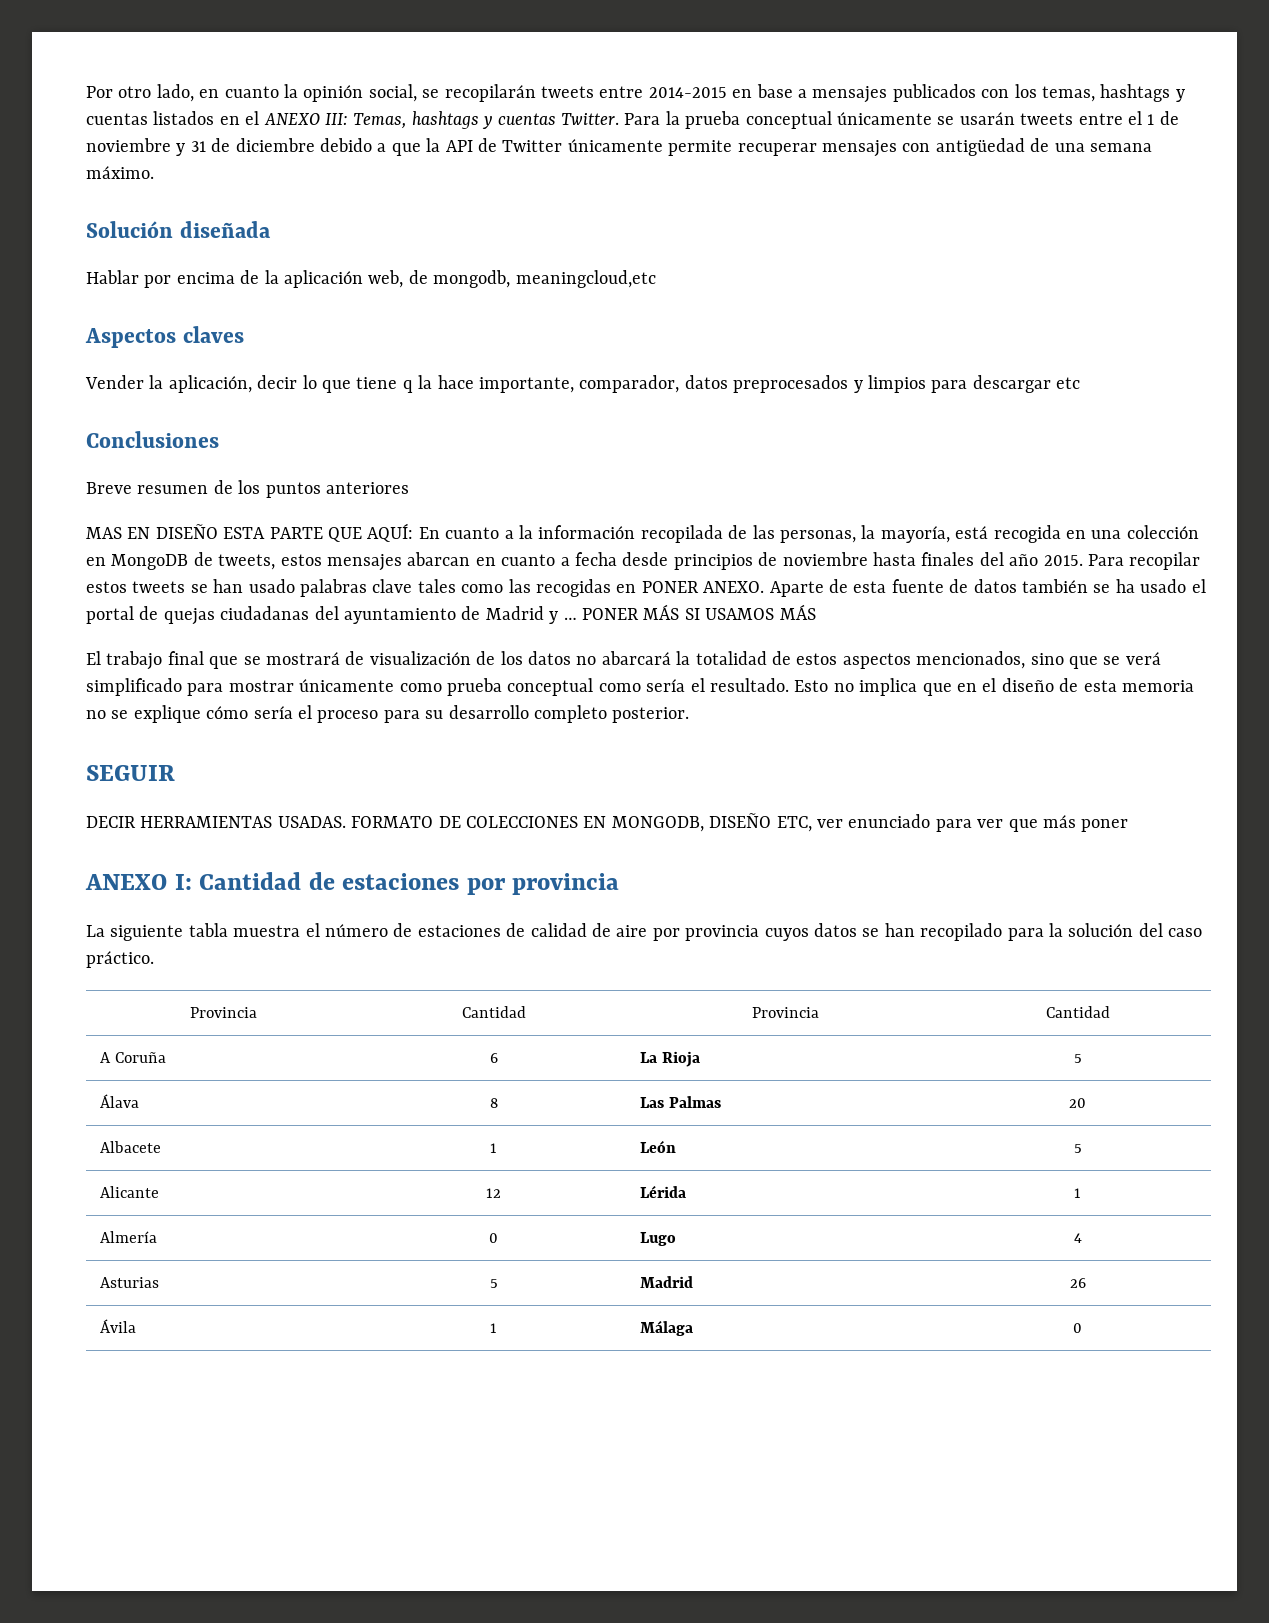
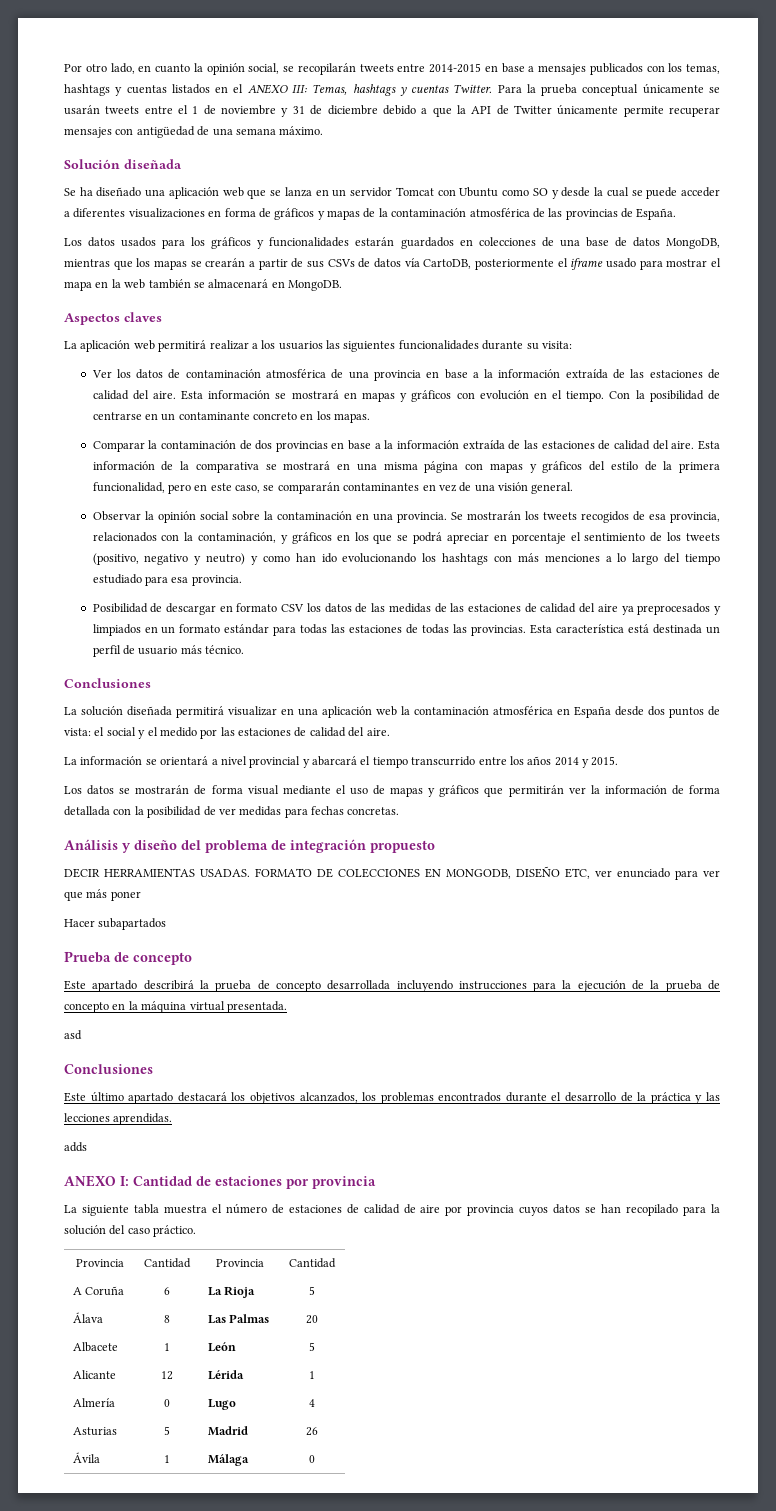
[86,270,656,288] [85,326,244,348] [85,375,1081,393] [86,431,219,448] [86,480,409,498] [86,523,1199,543] [86,552,1201,571] [86,579,1206,597] [86,604,816,625] [86,651,1161,670] [86,678,1194,696] [86,705,690,723] [86,765,175,781] Hablar por encima de la aplicación web, de mongodb, meaningcloud,etc // Aspectos claves // Vender la aplicación, decir lo que tiene q la hace importante, comparador, datos preprocesados y limpios para descargar etc // Conclusiones // Breve resumen de los puntos anteriores // MAS EN DISEÑO ESTA PARTE QUE AQUÍ: En cuanto a la información recopilada de las personas, la mayoría, está recogida en una colección en MongoDB de tweets, estos mensajes abarcan en cuanto a fecha desde principios de noviembre hasta finales del año 2015. Para recopilar estos tweets se han usado palabras clave tales como las recogidas en PONER ANEXO. Aparte de esta fuente de datos también se ha usado el portal de quejas ciudadanas del ayuntamiento de Madrid y … PONER MÁS SI USAMOS MÁS // El trabajo final que se mostrará de visualización de los datos no abarcará la totalidad de estos aspectos mencionados, sino que se verá simplificado para mostrar únicamente como prueba conceptual como sería el resultado. Esto no implica que en el diseño de esta memoria no se explique cómo sería el proceso para su desarrollo completo posterior. // SEGUIR -> [64,187,721,199] [64,208,677,220] [64,237,720,249] [64,258,721,270] [64,279,342,291] [64,312,162,325] [64,340,572,352] [91,369,720,381] [92,390,721,402] [92,411,371,423] [92,440,720,452] [92,461,720,473] [92,482,574,494] [92,511,720,523] [92,532,720,544] [92,553,721,565] [92,574,242,586] [92,603,721,615] [92,624,720,636] [92,645,245,657] [64,678,151,688] [64,706,720,718] [64,727,390,739] [64,756,619,768] [64,785,721,797] [64,806,400,818] [64,839,435,853] Se ha diseñado una aplicación web que se lanza en un servidor Tomcat con Ubuntu como SO y desde la cual se puede acceder a diferentes visualizaciones en forma de gráficos y mapas de la contaminación atmosférica de las provincias de España. // Los datos usados para los gráficos y funcionalidades estarán guardados en colecciones de una base de datos MongoDB, mientras que los mapas se crearán a partir de sus CSVs de datos vía CartoDB, posteriormente el iframe usado para mostrar el mapa en la web también se almacenará en MongoDB. // Aspectos claves // La aplicación web permitirá realizar a los usuarios las siguientes funcionalidades durante su visita: // Ver los datos de contaminación atmosférica de una provincia en base a la información extraída de las estaciones de calidad del aire. Esta información se mostrará en mapas y gráficos con evolución en el tiempo. Con la posibilidad de centrarse en un contaminante concreto en los mapas. // Comparar la contaminación de dos provincias en base a la información extraída de las estaciones de calidad del aire. Esta información de la comparativa se mostrará en una misma página con mapas y gráficos del estilo de la primera funcionalidad, pero en este caso, se compararán contaminantes en vez de una visión general. // Observar la opinión social sobre la contaminación en una provincia. Se mostrarán los tweets recogidos de esa provincia, relacionados con la contaminación, y gráficos en los que se podrá apreciar en porcentaje el sentimiento de los tweets (positivo, negativo y neutro) y como han ido evolucionando los hashtags con más menciones a lo largo del tiempo estudiado para esa provincia. // Posibilidad de descargar en formato CSV los datos de las medidas de las estaciones de calidad del aire ya preprocesados y limpiados en un formato estándar para todas las estaciones de todas las provincias. Esta característica está destinada un perfil de usuario más técnico. // Conclusiones // La solución diseñada permitirá visualizar en una aplicación web la contaminación atmosférica en España desde dos puntos de vista: el social y el medido por las estaciones de calidad del aire. // La información se orientará a nivel provincial y abarcará el tiempo transcurrido entre los años 2014 y 2015. // Los datos se mostrarán de forma visual mediante el uso de mapas y gráficos que permitirán ver la información de forma detallada con la posibilidad de ver medidas para fechas concretas. // Análisis y diseño del problema de integración propuesto
(1129, 825) none -> [64,918,167,930] [64,951,192,965] [64,980,720,992] [64,1001,287,1013] [64,1030,82,1040] [64,1064,153,1074] [64,1091,720,1104] [64,1113,173,1125] [64,1142,87,1152] // Hacer subapartados // Prueba de concepto // Este apartado describirá la prueba de concepto desarrollada incluyendo instrucciones para la ejecución de la prueba de concepto en la máquina virtual presentada. // asd // Conclusiones // Este último apartado destacará los objetivos alcanzados, los problemas encontrados durante el desarrollo de la práctica y las lecciones aprendidas. // adds

